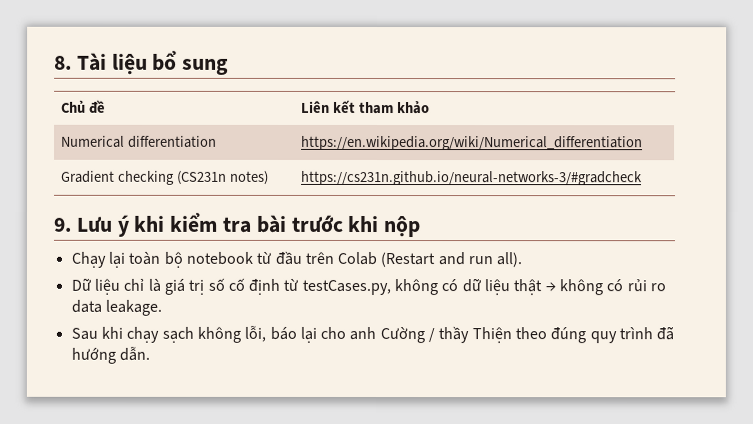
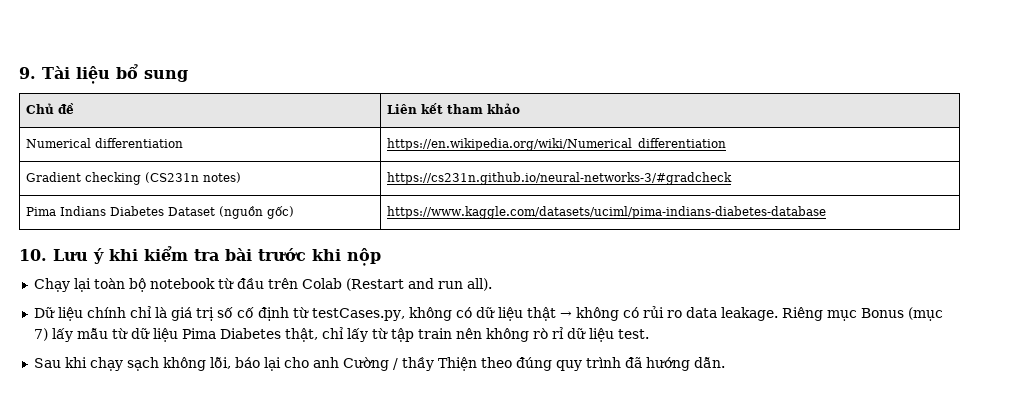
[54,55,72,70] 8. -> [19,67,36,79] 9.
[53,217,71,232] // 9. -> [25,206,294,219] [386,206,826,219] [19,249,47,261] // Pima Indians Diabetes Dataset (nguồn gốc) | https://www.kaggle.com/datasets/uciml/pima-indians-diabetes-database // 10.
(120, 286) none -> [86,307,126,318] chính
(162, 307) none -> [781,307,943,321] [33,327,649,342] Riêng mục Bonus (mục 7) lấy mẫu từ dữ liệu Pima Diabetes thật, chỉ lấy từ tập train nên không rò rỉ dữ liệu test.

